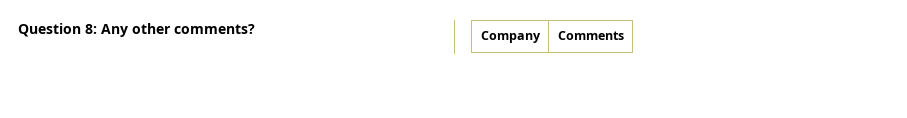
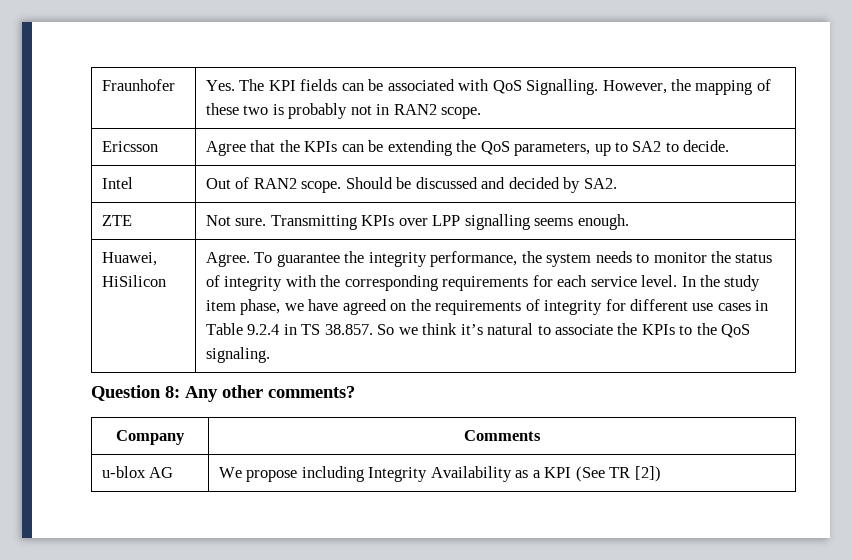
(18, 30) none -> [102,79,176,91] [206,79,771,95] [206,103,482,119] [102,141,159,152] [206,140,730,156] [102,177,134,189] [206,177,617,193] [102,215,133,226] [206,214,629,230] [102,252,158,266] [102,275,167,287] [206,251,773,267] [206,275,761,291] [206,299,769,315] [206,323,751,338] [206,347,271,363] Fraunhofer | Yes. The KPI fields can be associated with QoS Signalling. However, the mapping of these two is probably not in RAN2 scope. // Ericsson | Agree that the KPIs can be extending the QoS parameters, up to SA2 to decide. // Intel | Out of RAN2 scope. Should be discussed and decided by SA2. // ZTE | Not sure. Transmitting KPIs over LPP signalling seems enough. // Huawei, HiSilicon | Agree. To guarantee the integrity performance, the system needs to monitor the status of integrity with the corresponding requirements for each service level. In the study item phase, we have agreed on the requirements of integrity for different use cases in Table 9.2.4 in TS 38.857. So we think it’s natural to associate the KPIs to the QoS signaling. //
(624, 35) none -> [102,466,174,478] [219,466,661,482] // u-blox AG | We propose including Integrity Availability as a KPI (See TR [2])

